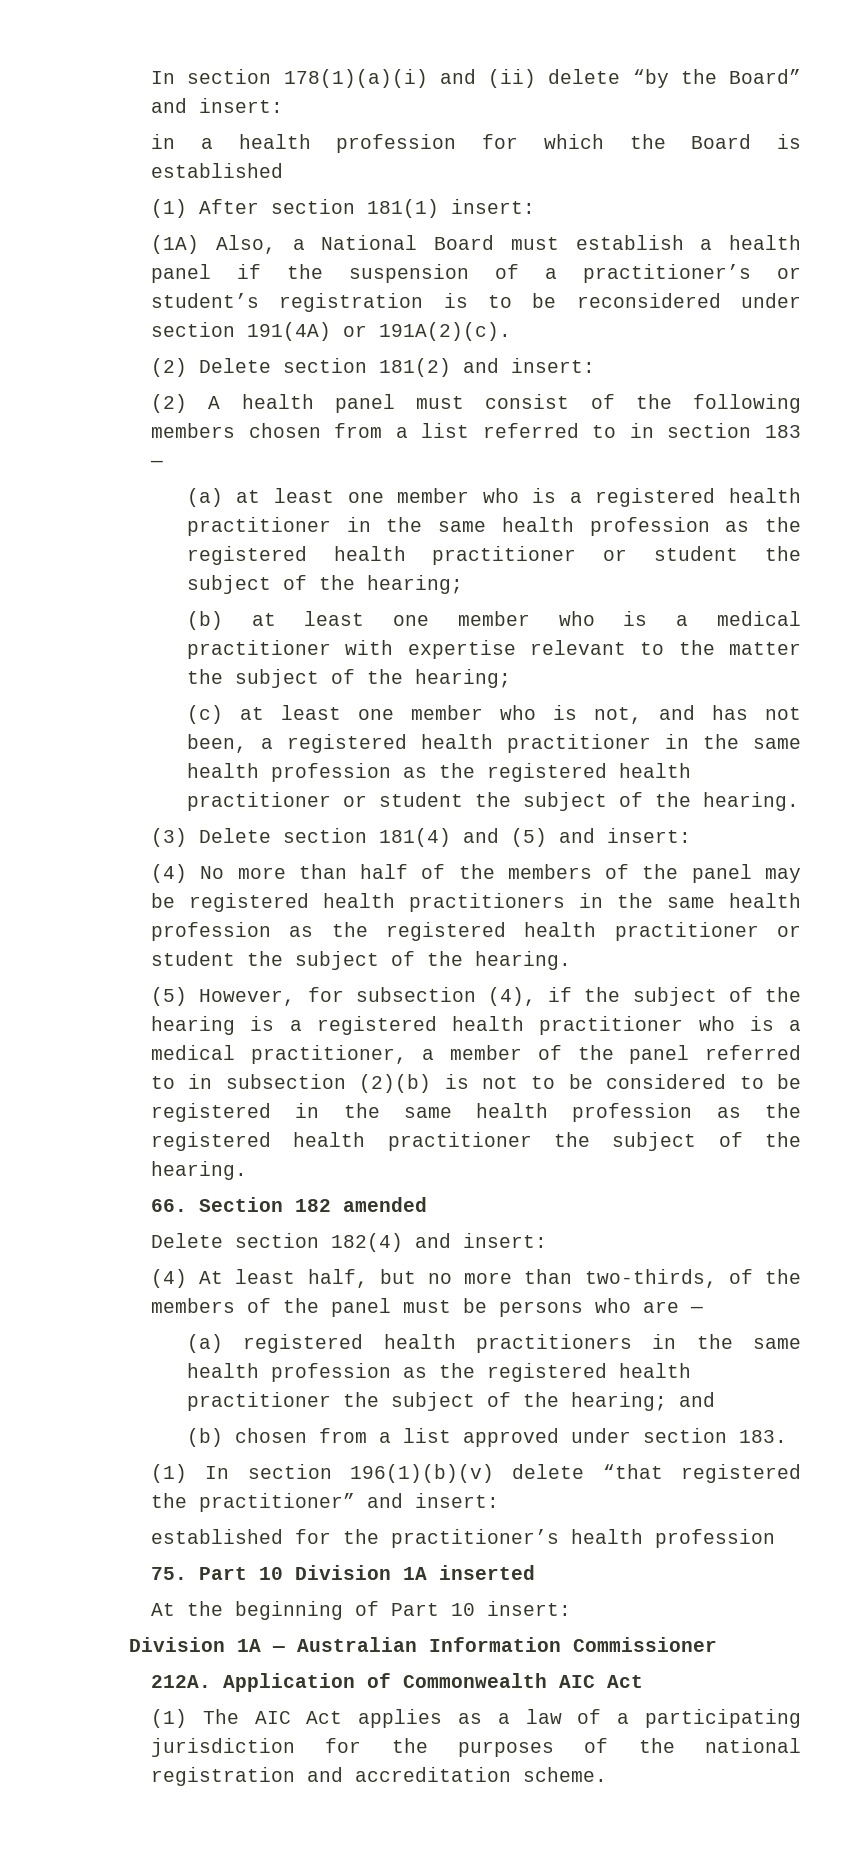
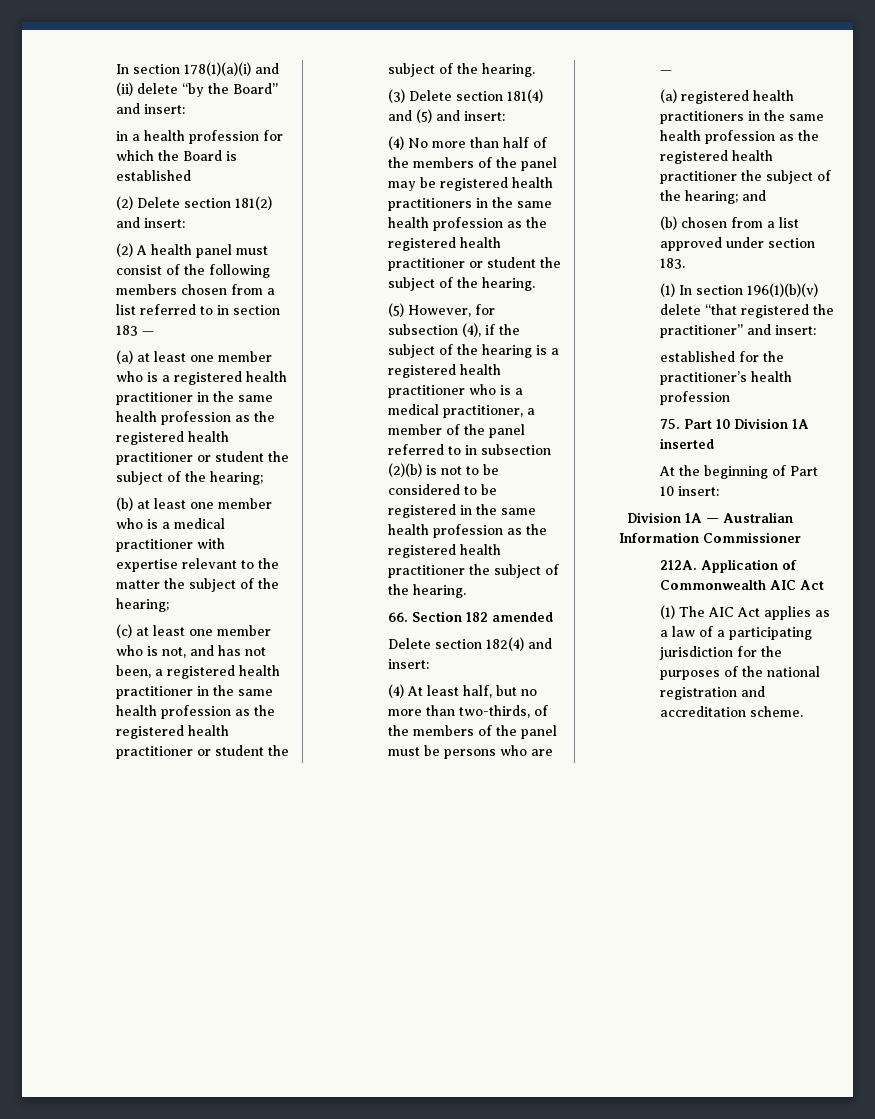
[151,199,536,218] [151,235,801,254] [151,264,801,283] [151,293,801,312] [151,322,512,341] // (1) After section 181(1) insert: // (1A) Also, a National Board must establish a health panel if the suspension of a practitioner’s or student’s registration is to be reconsidered under section 191(4A) or 191A(2)(c). -> (191, 175) none

